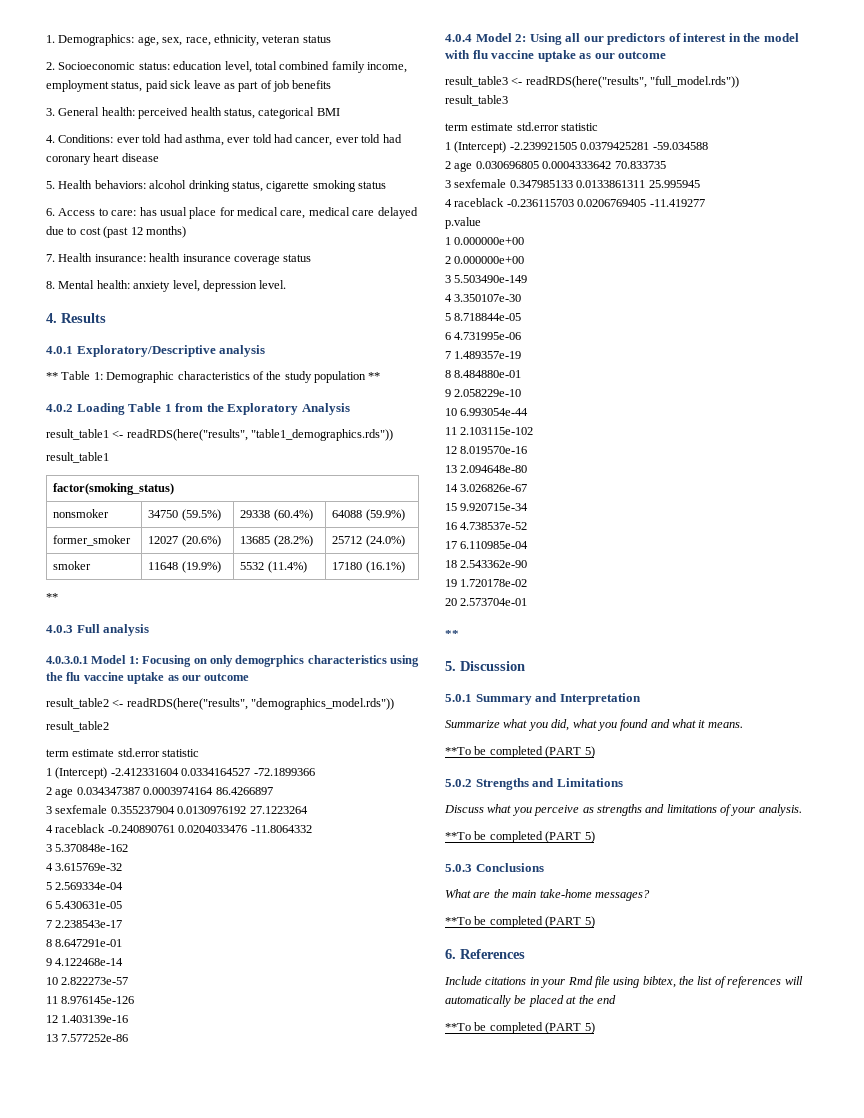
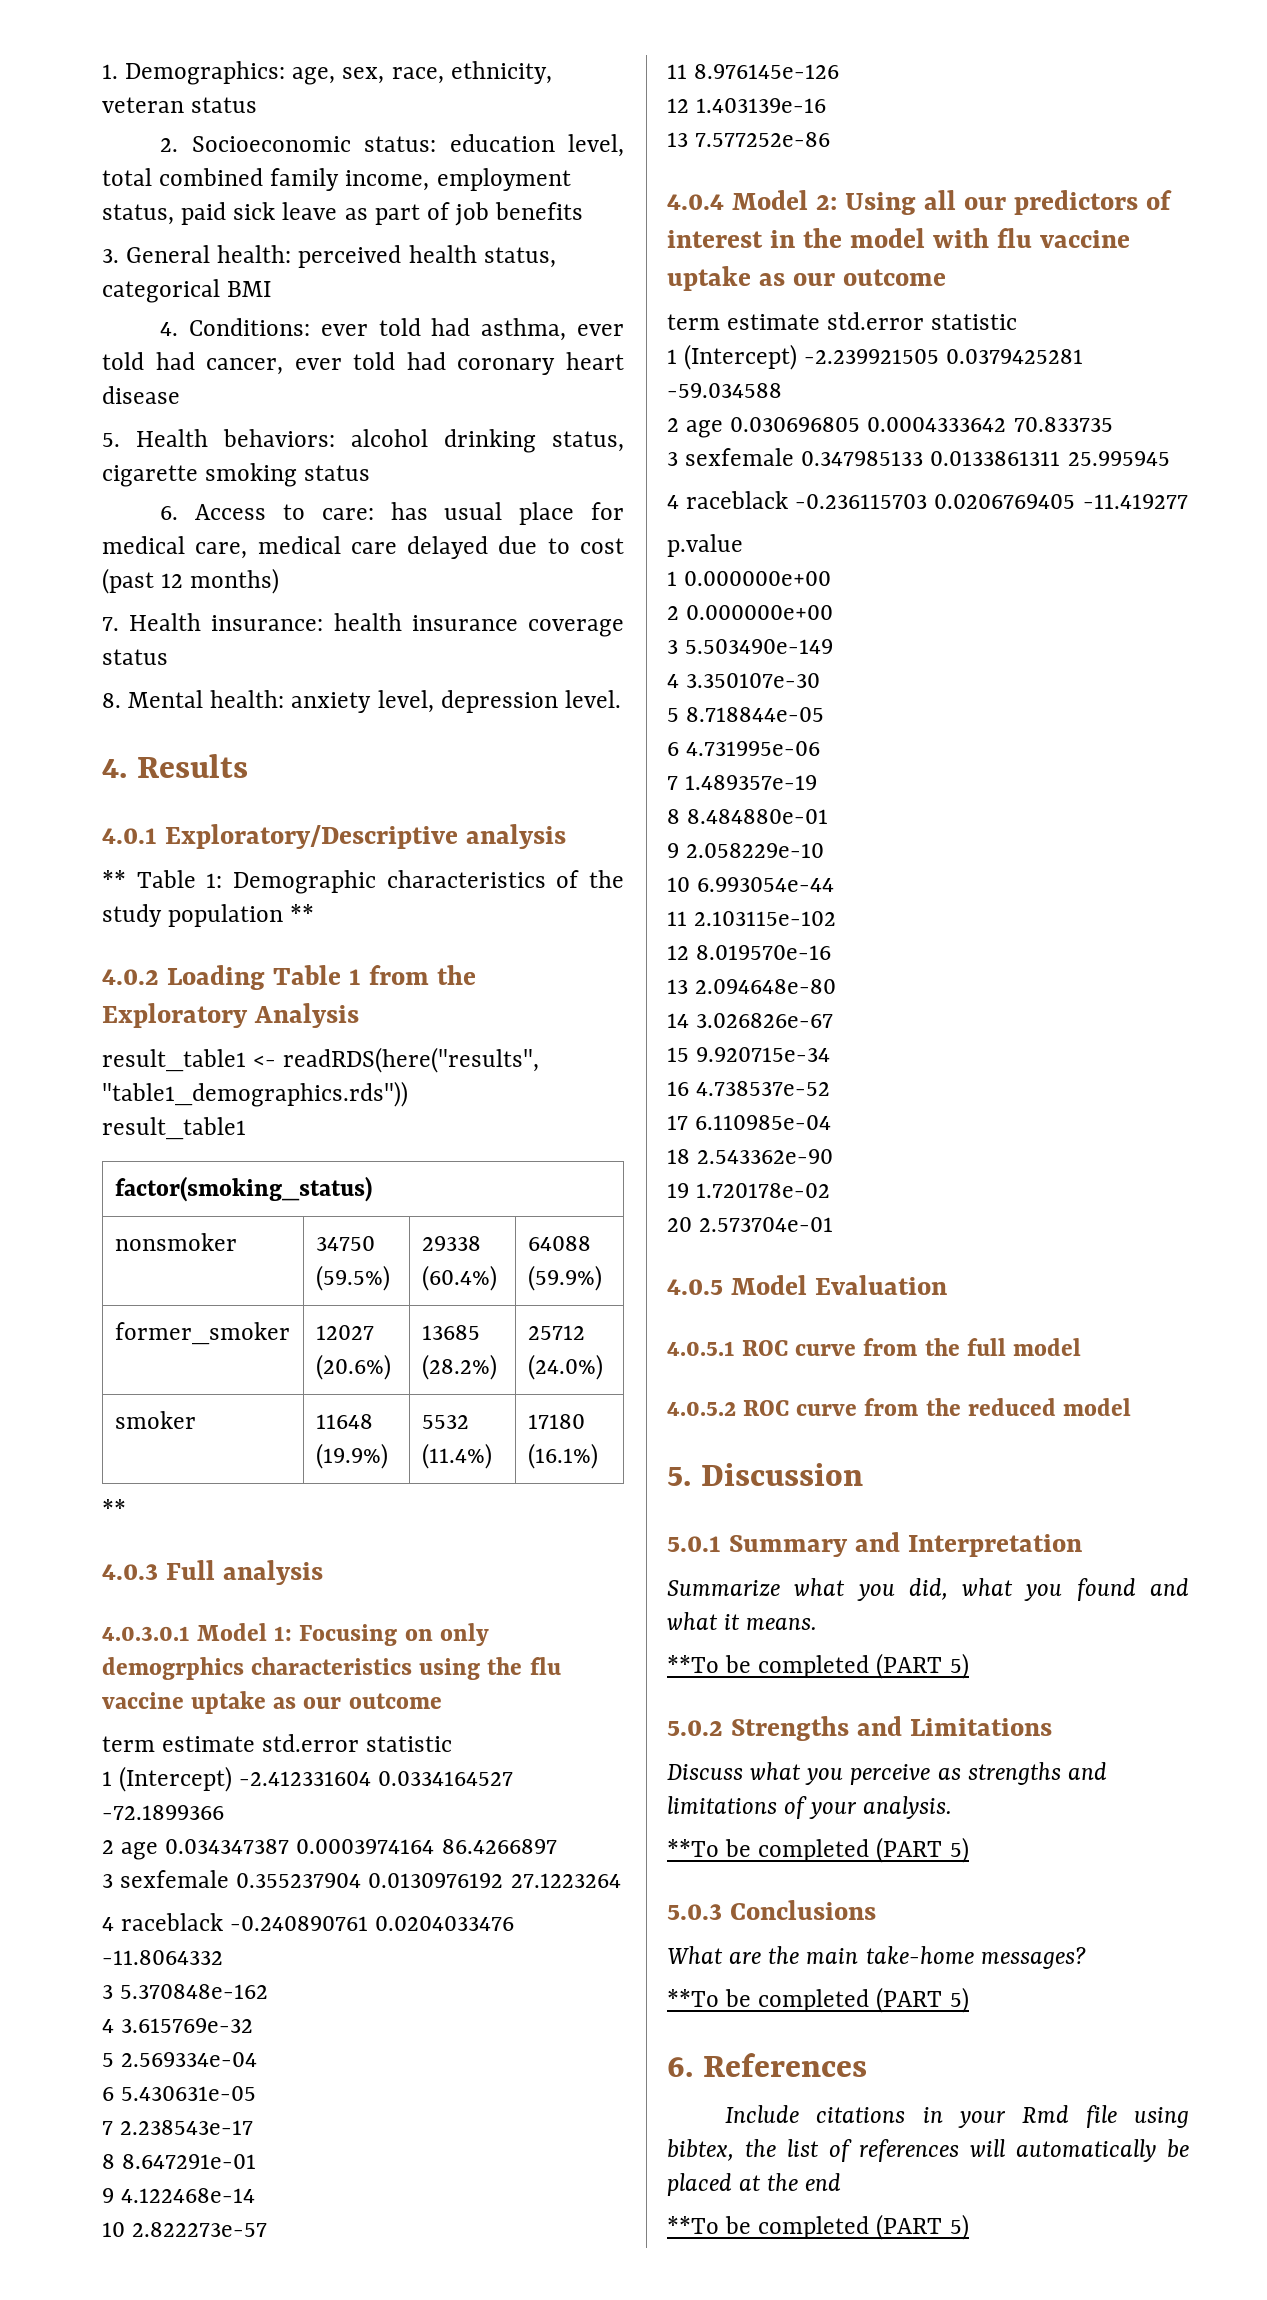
[46,698,395,710] [46,721,109,732] // result_table2 <- readRDS(here("results", "demographics_model.rds")) // result_table2 -> (442, 1701) none
[445,76,740,88] [445,95,508,106] // result_table3 <- readRDS(here("results", "full_model.rds")) // result_table3 -> (946, 277) none
[445,630,459,638] ** -> [667,1275,947,1295] [667,1338,1081,1356] [667,1398,1131,1416] 4.0.5 Model Evaluation // 4.0.5.1 ROC curve from the full model // 4.0.5.2 ROC curve from the reduced model

